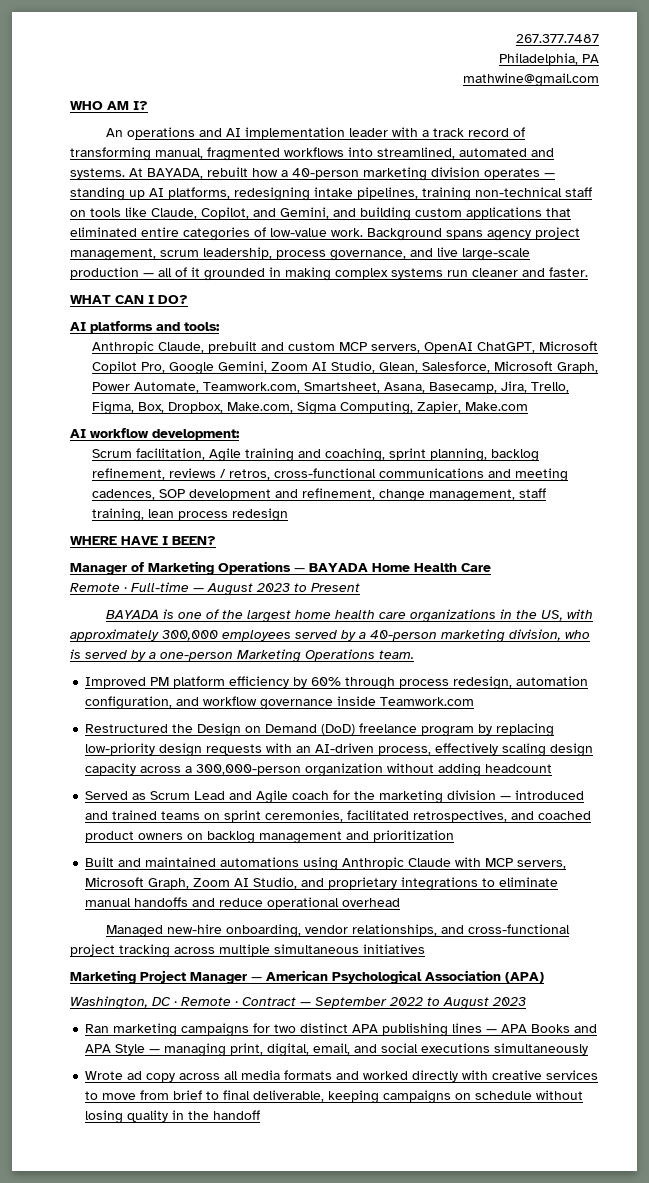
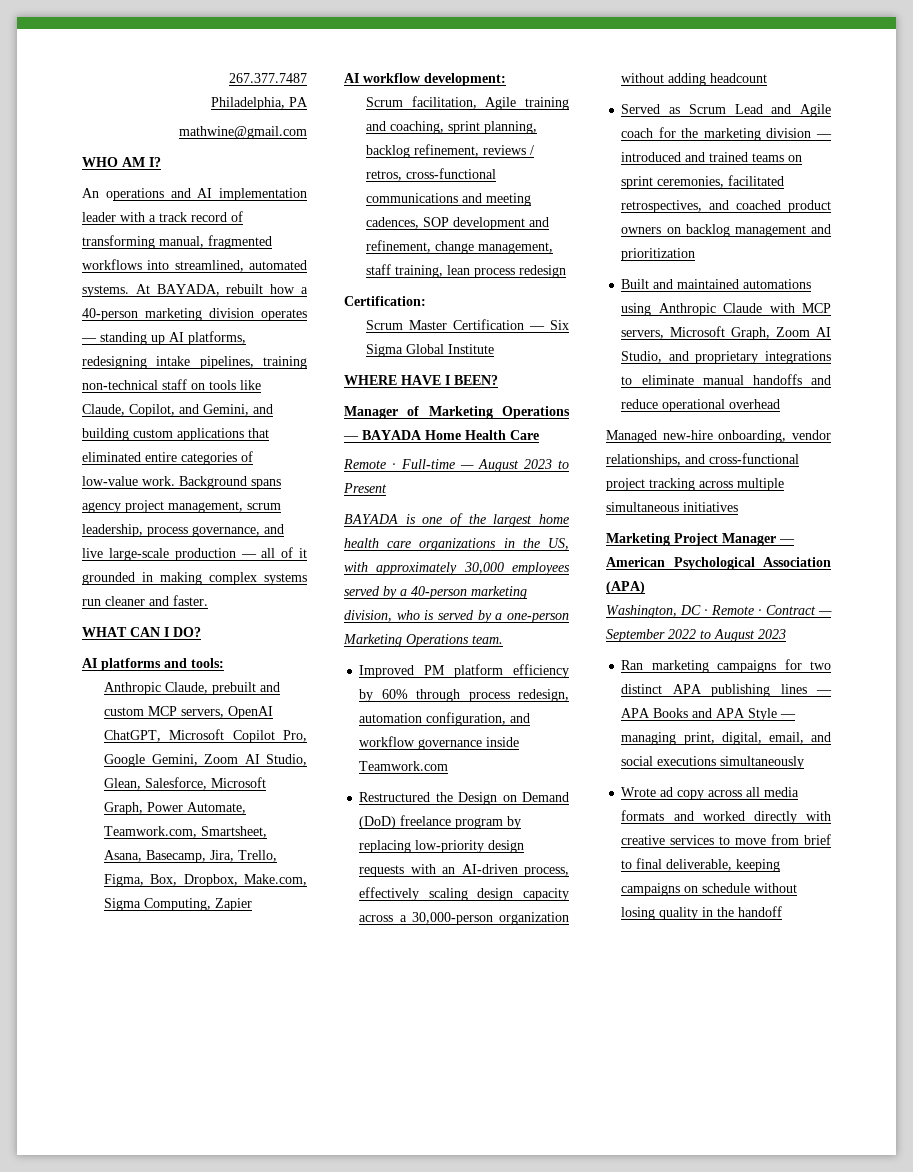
[531,148,554,157] and -> (307, 265) none
[417,401,529,413] Zapier, Make.com -> [215,898,253,911] Zapier
(289, 515) none -> [344,296,426,306] [366,319,569,330] [366,344,495,357] // Certification: // Scrum Master Certification — Six Sigma Global Institute
[162,630,218,641] 300,000 -> [463,562,504,574] 30,000
[196,764,302,775] 300,000-person -> [411,912,493,925] 30,000-person

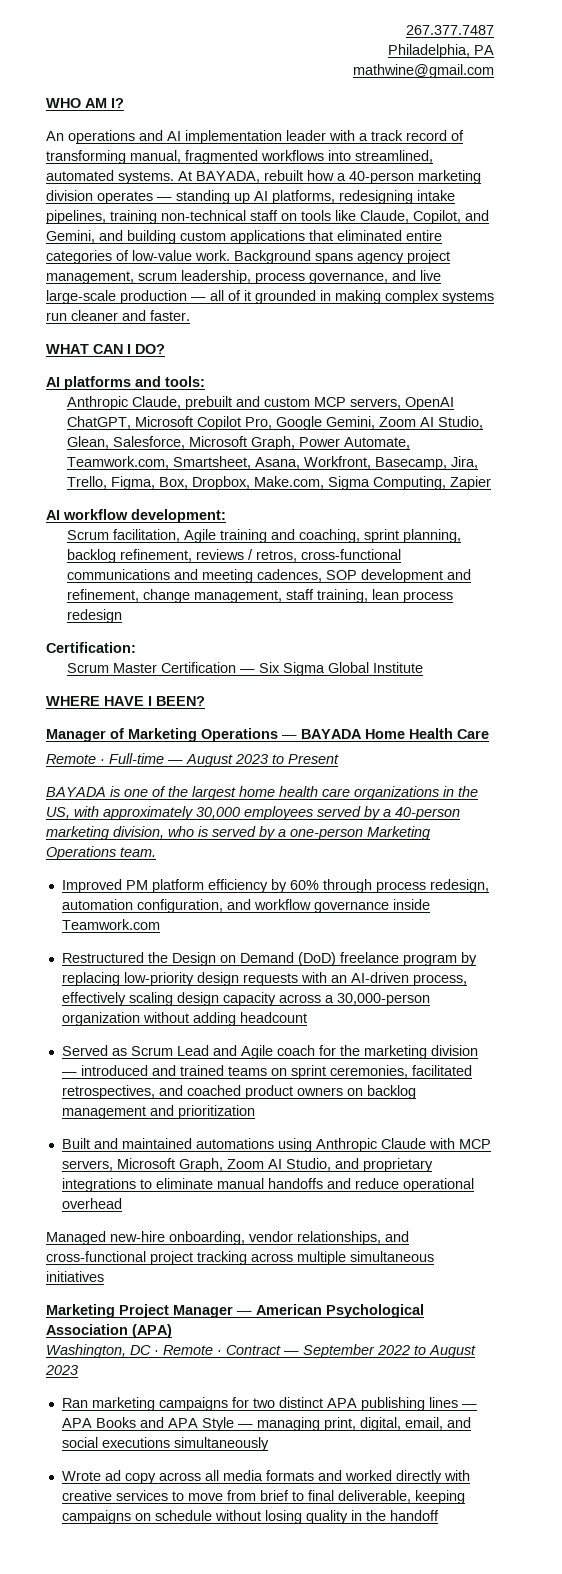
(143, 856) none -> [303,456,371,469] Workfront,

